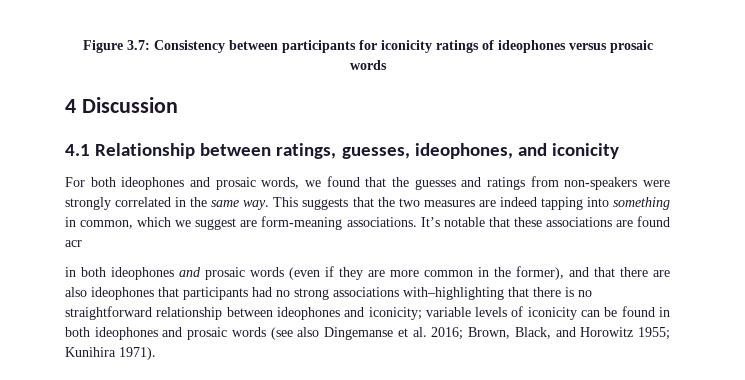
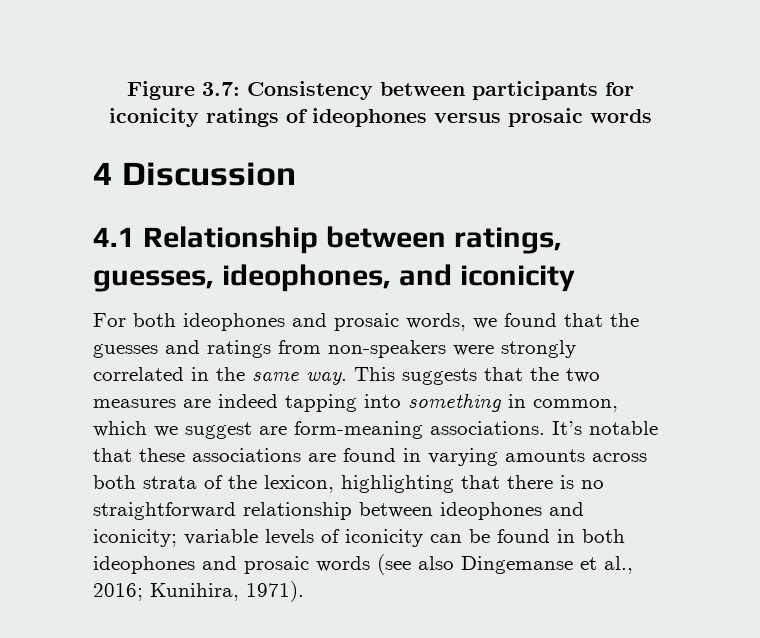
[65,240,82,247] [65,266,670,280] [65,287,504,300] acr // in both ideophones and prosaic words (even if they are more common in the former), and that there are also ideophones that participants had no strong associations with–highlighting -> [403,448,647,466] [93,475,454,493] in varying amounts across both strata of the lexicon, highlighting
[412,327,670,340] [65,347,116,357] al. 2016; Brown, Black, and Horowitz 1955; Kunihira -> [604,556,633,574] [93,583,239,601] al., 2016; Kunihira,

